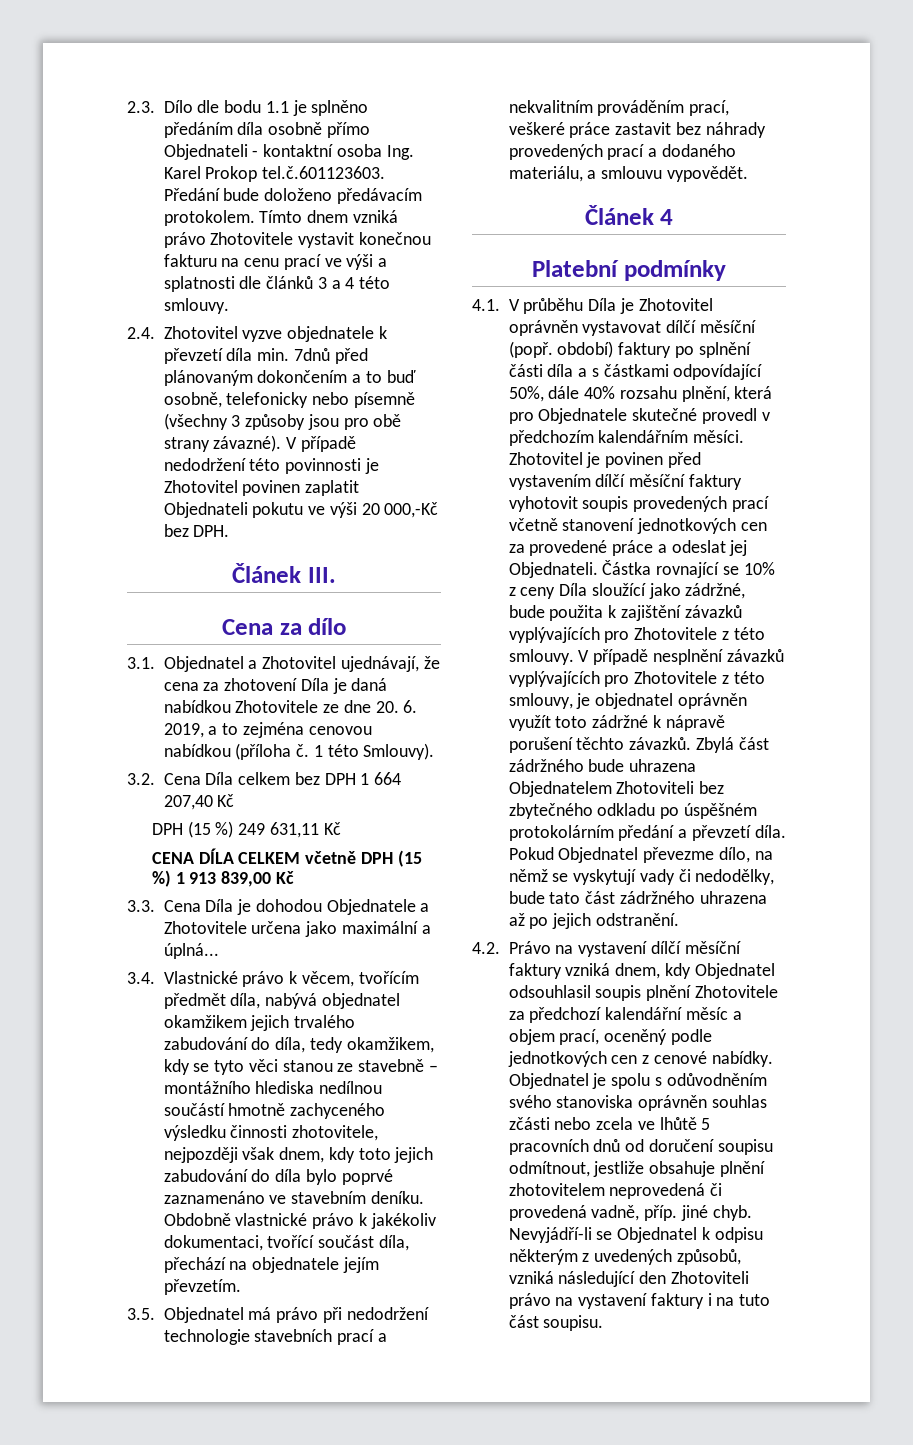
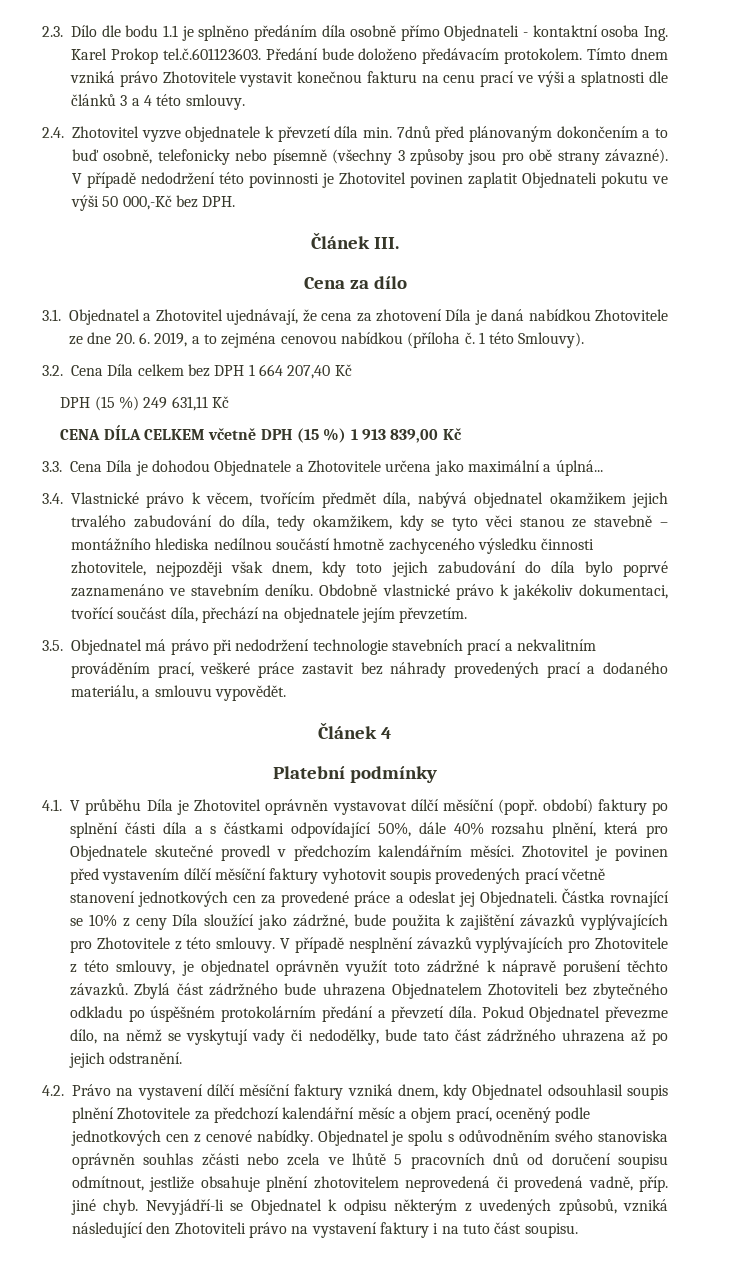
[361,503,380,515] 20 -> [102,196,119,207] 50

